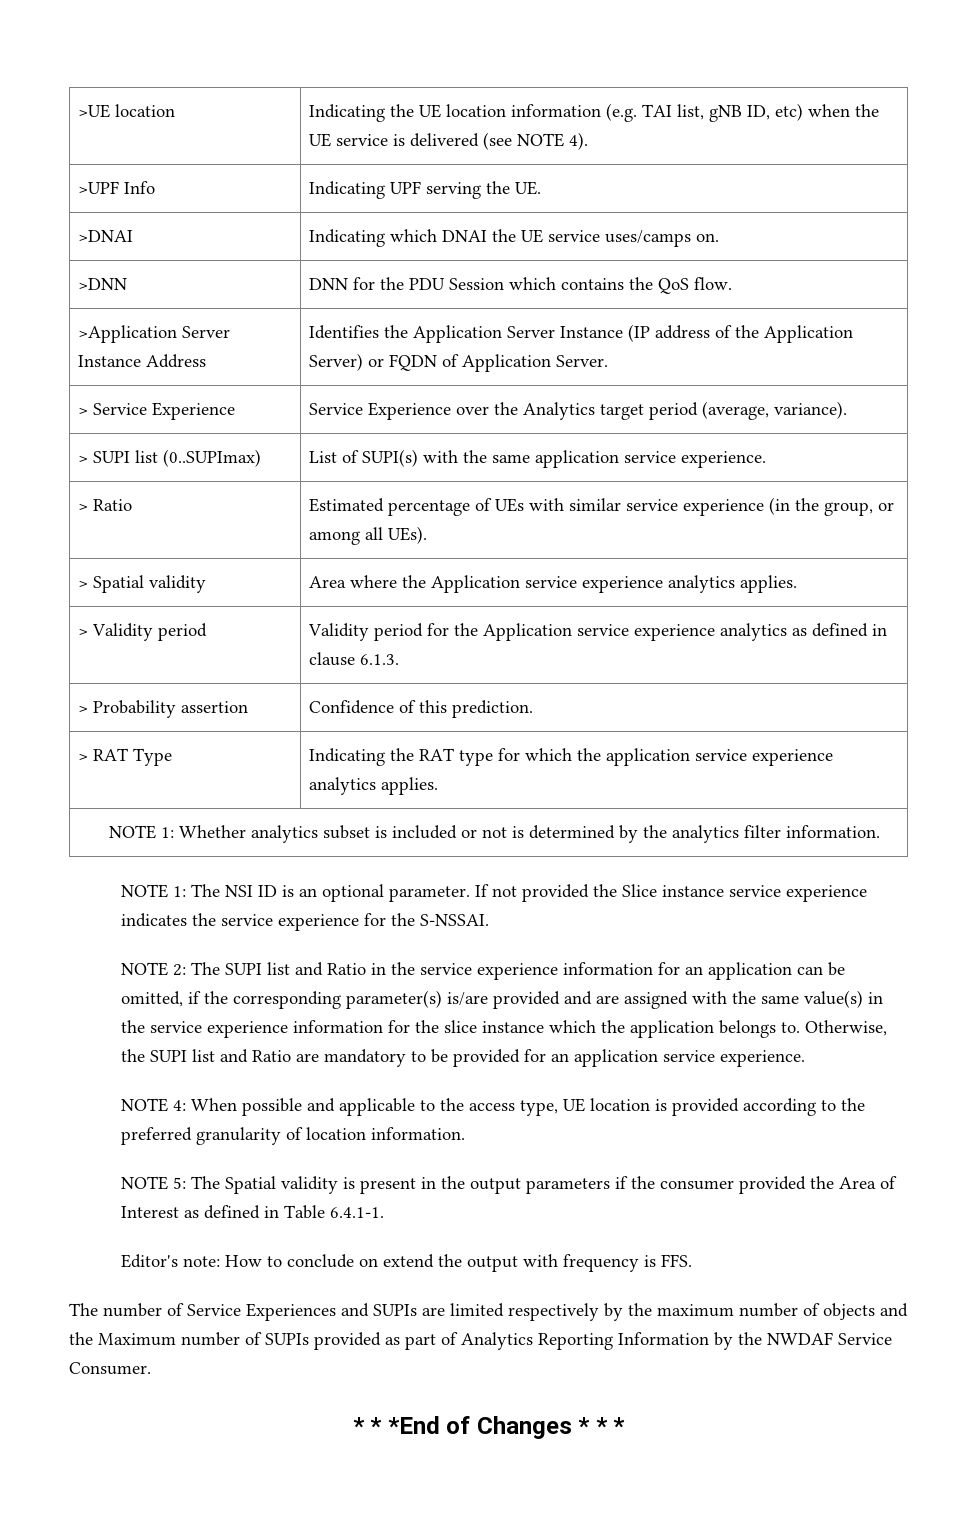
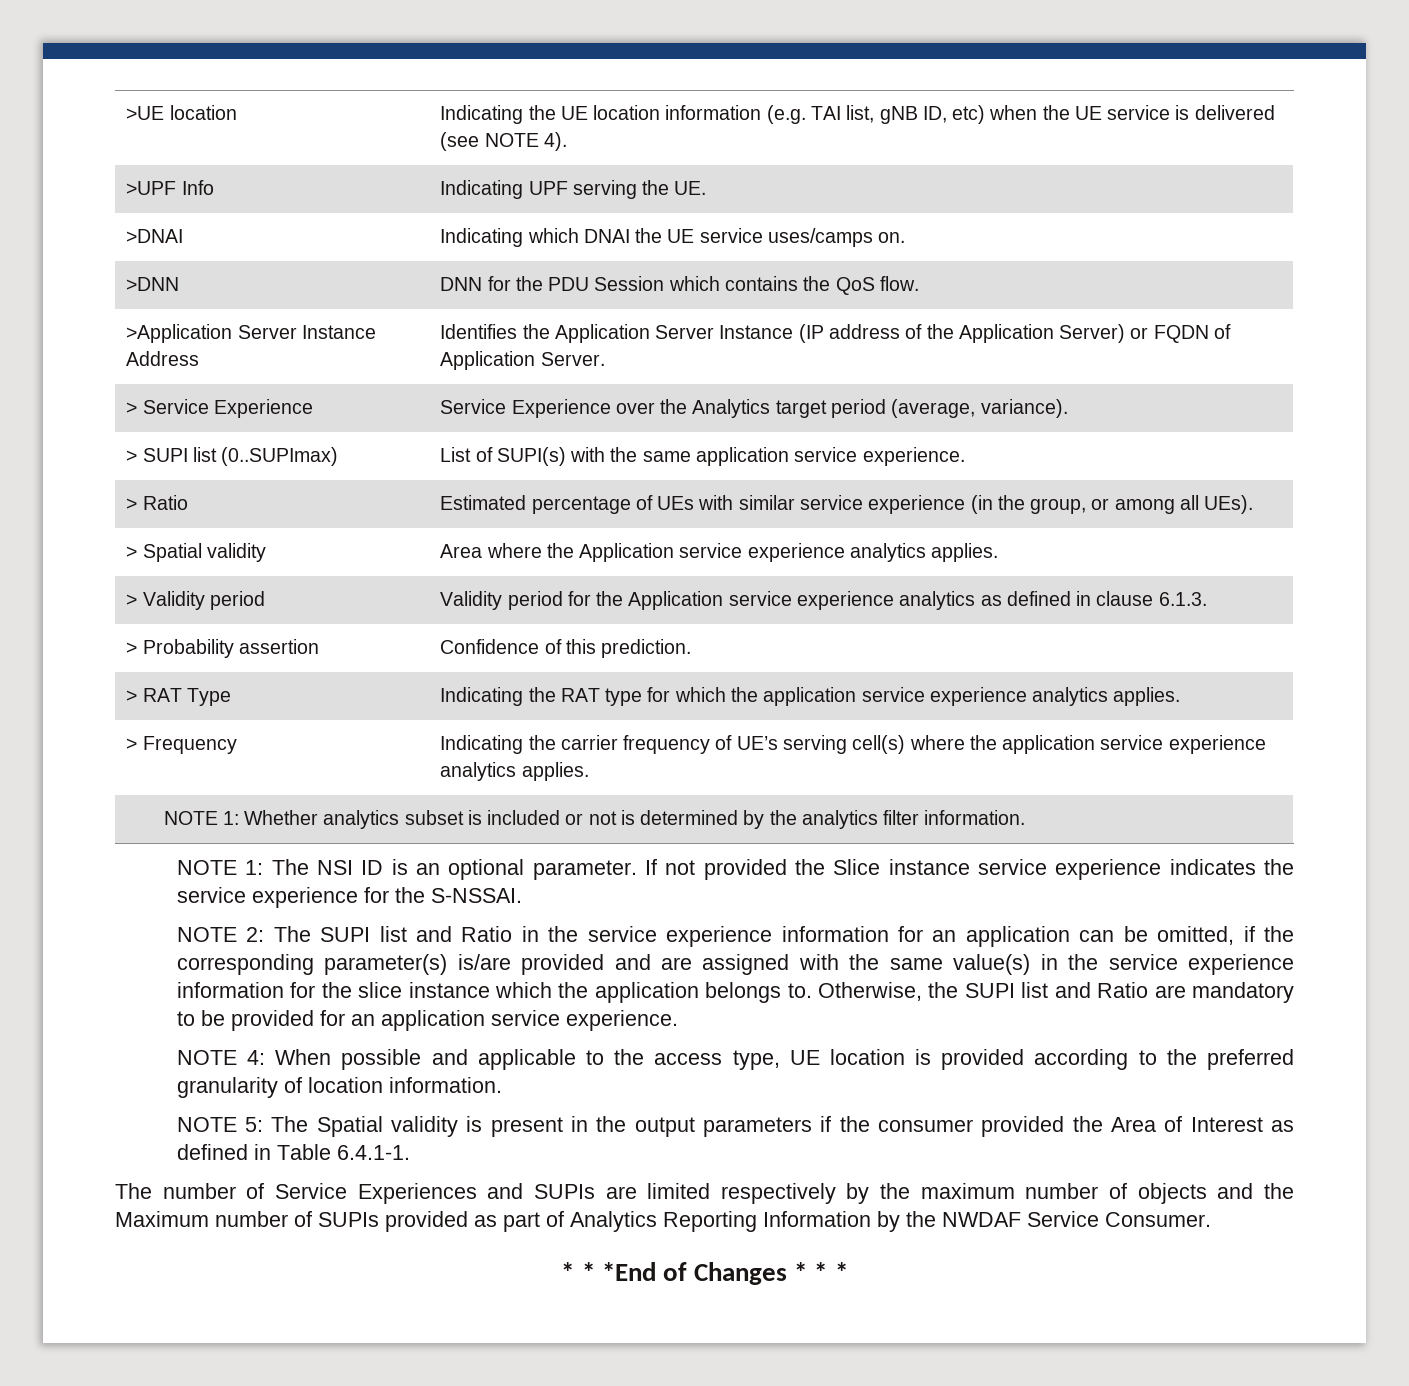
(438, 786) none -> [126,736,237,754] [440,735,1266,754] [440,762,589,781] // > Frequency | Indicating the carrier frequency of UE’s serving cell(s) where the application service experience analytics applies.
[121,1254,693,1272] // Editor's note: How to conclude on extend the output with frequency is FFS. -> (410, 1152) none

